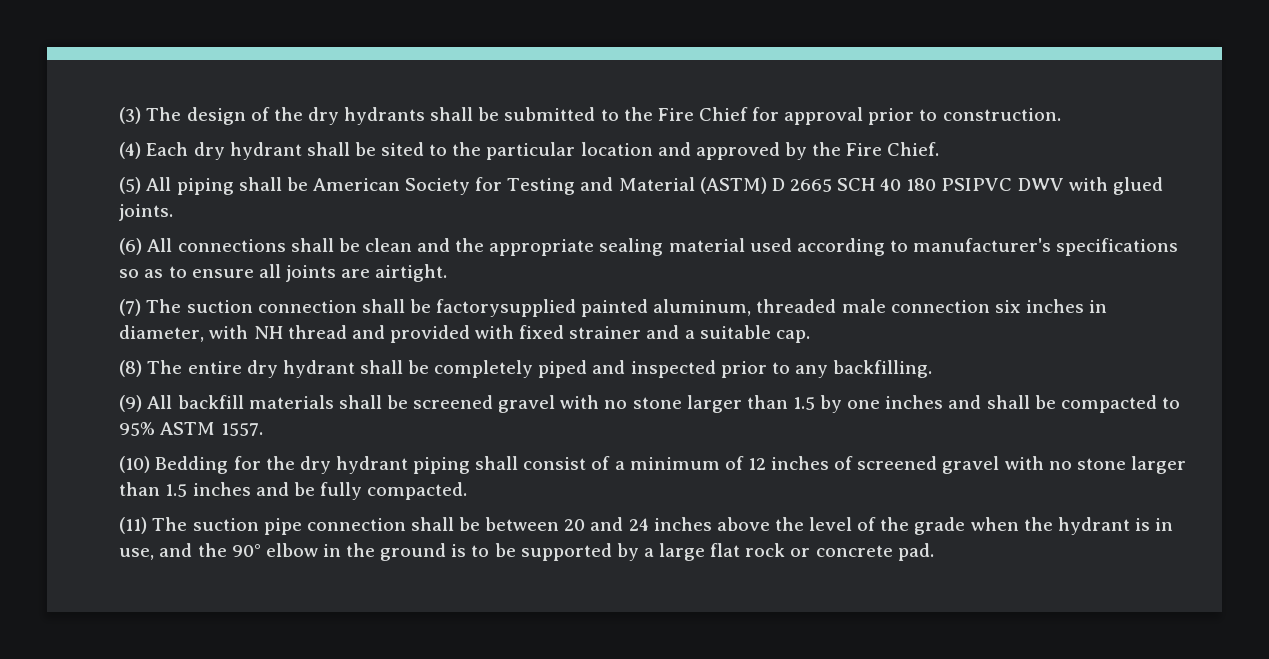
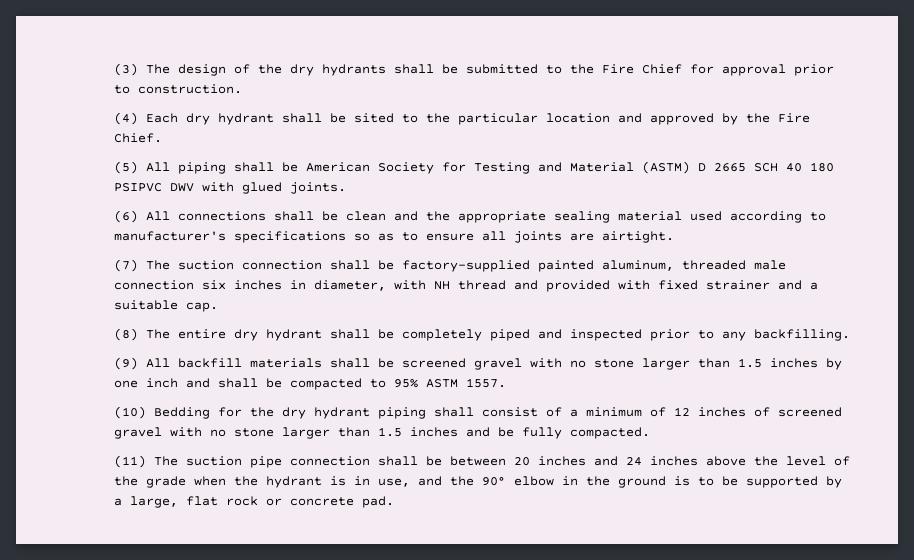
[436,299,577,317] factorysupplied -> [402,260,531,272] factory-supplied
(815, 403) none -> [770,358,819,368] inches
[885,395,944,409] inches -> [146,378,179,388] inch
(586, 525) none -> [538,456,587,466] inches
[659,543,706,561] large -> [130,496,179,508] large,

